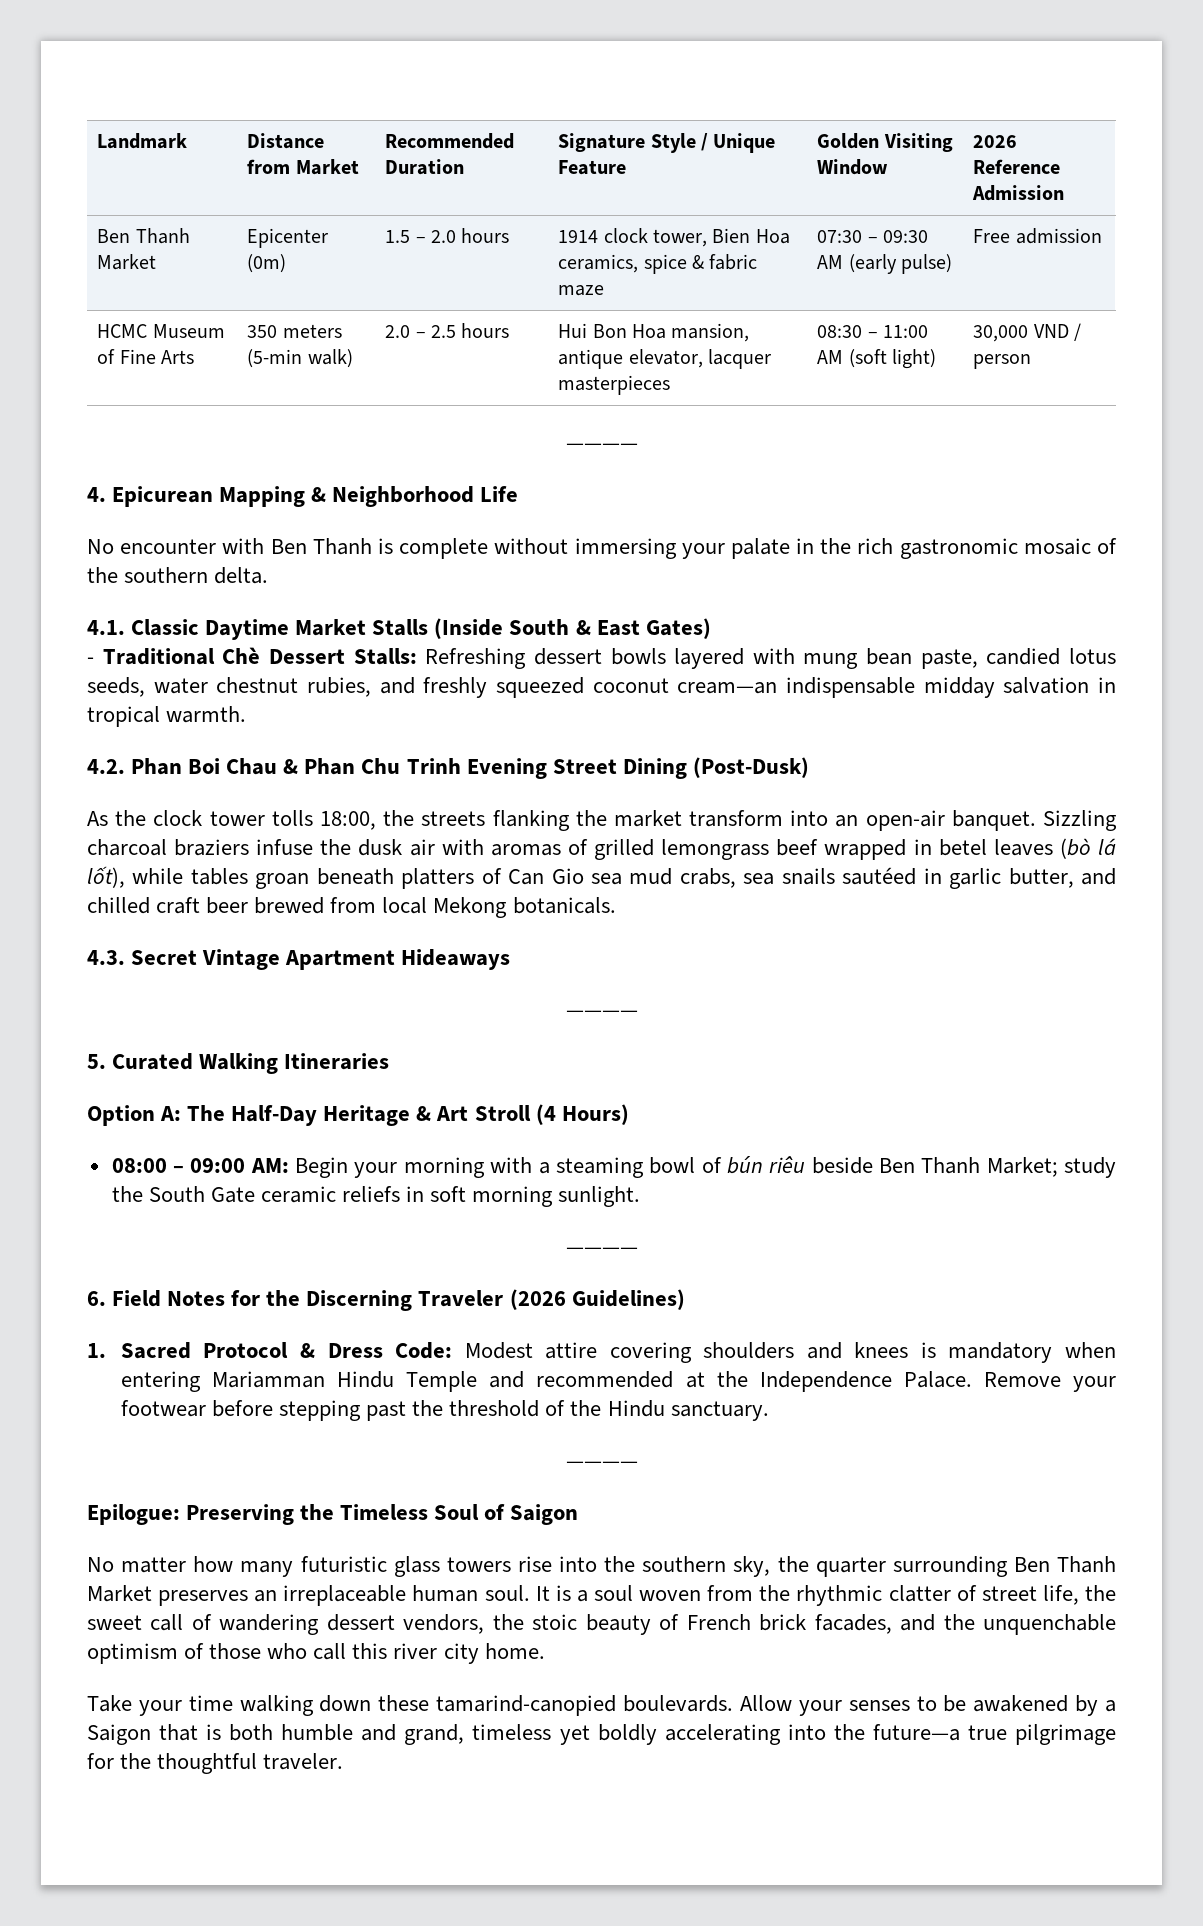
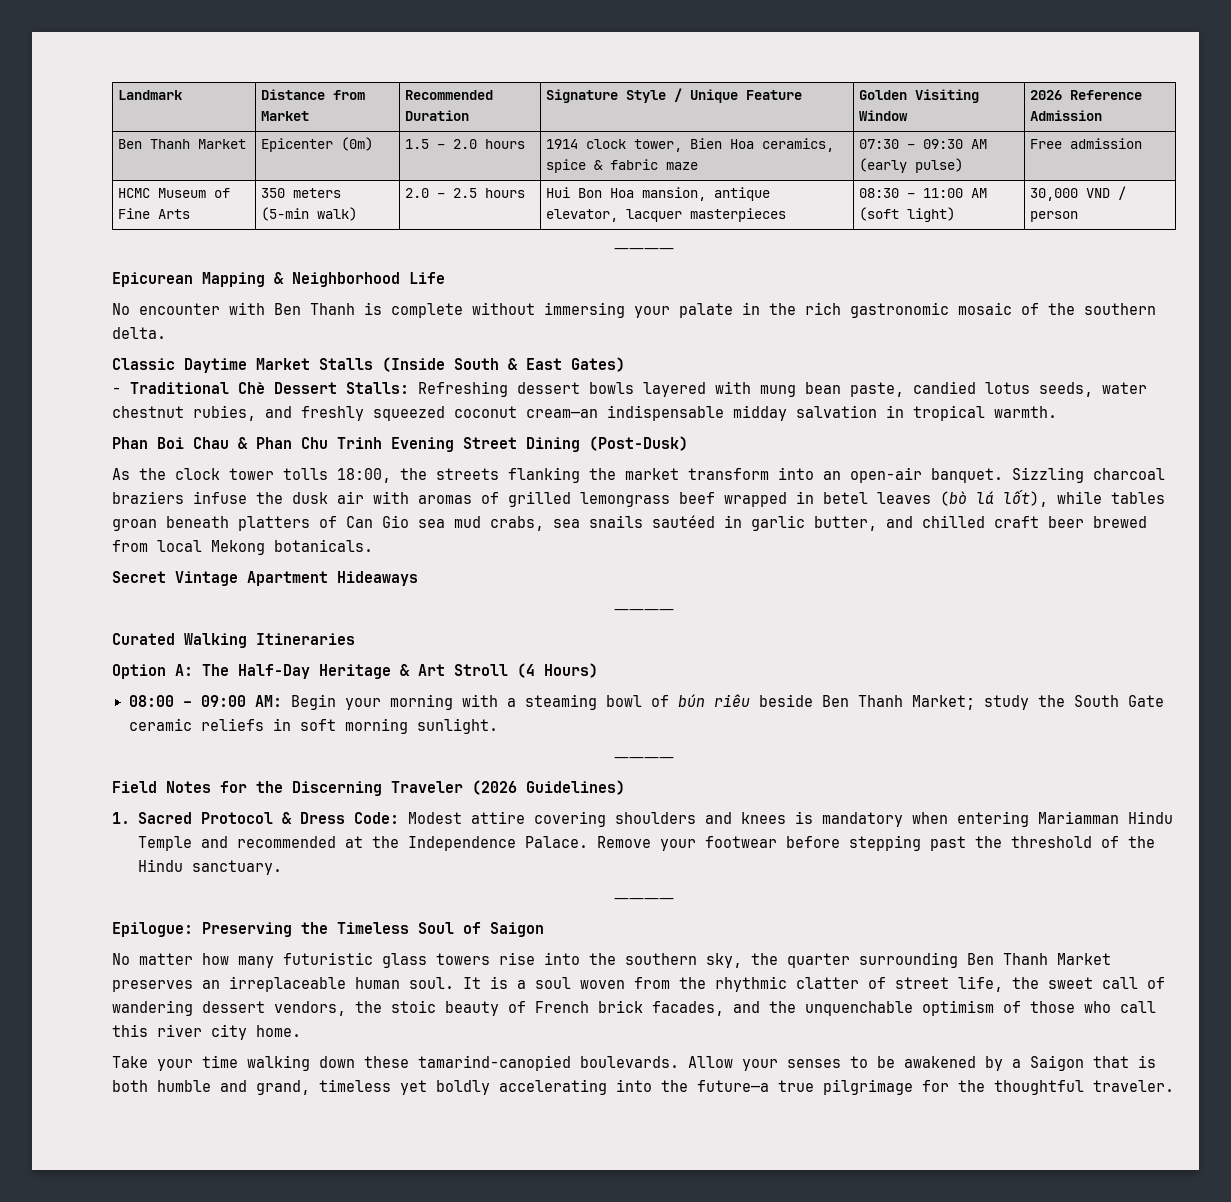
[87,487,106,502] 4. -> (674, 250) none
[87,620,125,635] 4.1. -> (166, 333) none
[87,759,125,774] 4.2. -> (1057, 412) none
[87,950,125,965] 4.3. -> (373, 545) none
[87,1054,106,1069] 5. -> (674, 611) none
[87,1291,106,1306] 6. -> (674, 759) none

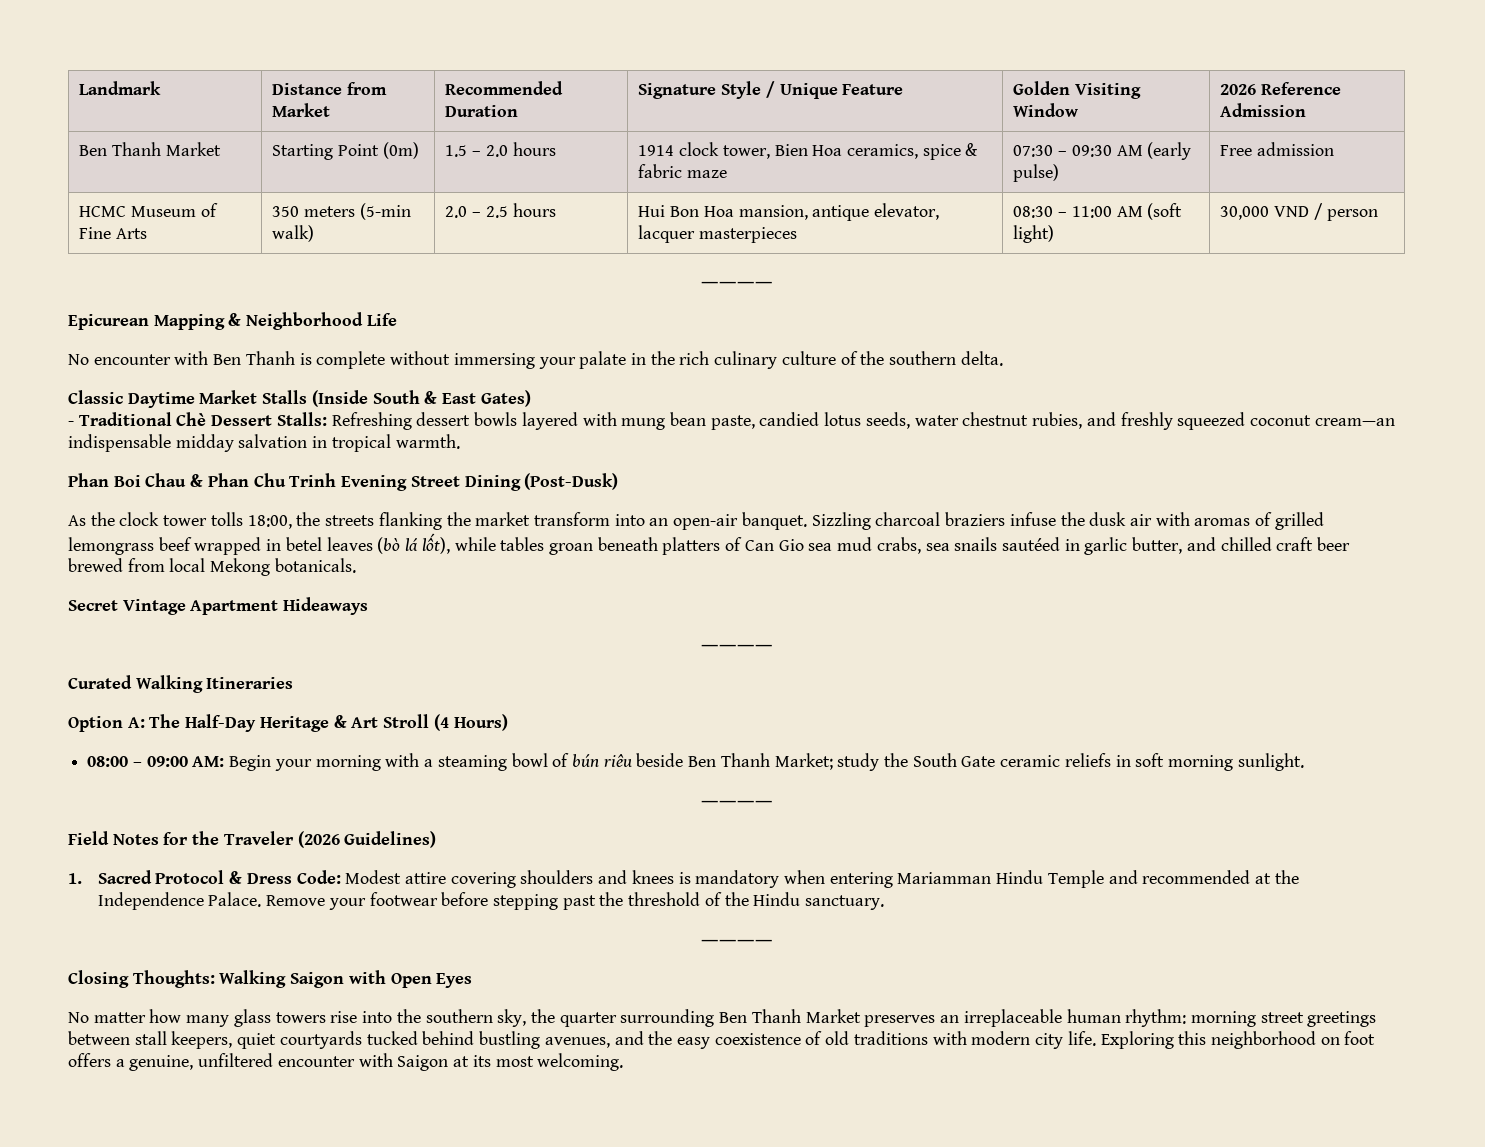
[261,138,334,152] Epicenter -> [272,144,380,160] Starting Point
[850,302,1012,318] gastronomic mosaic -> [714,351,836,369] culinary culture
[292,781,382,796] Discerning -> (220, 838) none
[112,922,544,937] Epilogue: Preserving the Timeless Soul of Saigon -> [68,970,473,988] Closing Thoughts: Walking Saigon with Open Eyes
[283,952,373,965] futuristic -> (230, 1021) none
[409,976,1165,992] [112,1000,1156,1016] [112,1024,301,1040] [112,1055,1156,1071] [112,1079,1174,1095] soul. It is a soul woven from the rhythmic clatter of street life, the sweet call of wandering dessert vendors, the stoic beauty of French brick facades, and the unquenchable optimism of those who call this river city home. // Take your time walking down these tamarind-canopied boulevards. Allow your senses to be awakened by a Saigon that is both humble and grand, timeless yet boldly accelerating into the future—a true pilgrimage for the thoughtful traveler. -> [1125,1009,1377,1027] [68,1031,1376,1049] [68,1053,624,1071] rhythm: morning street greetings between stall keepers, quiet courtyards tucked behind bustling avenues, and the easy coexistence of old traditions with modern city life. Exploring this neighborhood on foot offers a genuine, unfiltered encounter with Saigon at its most welcoming.

